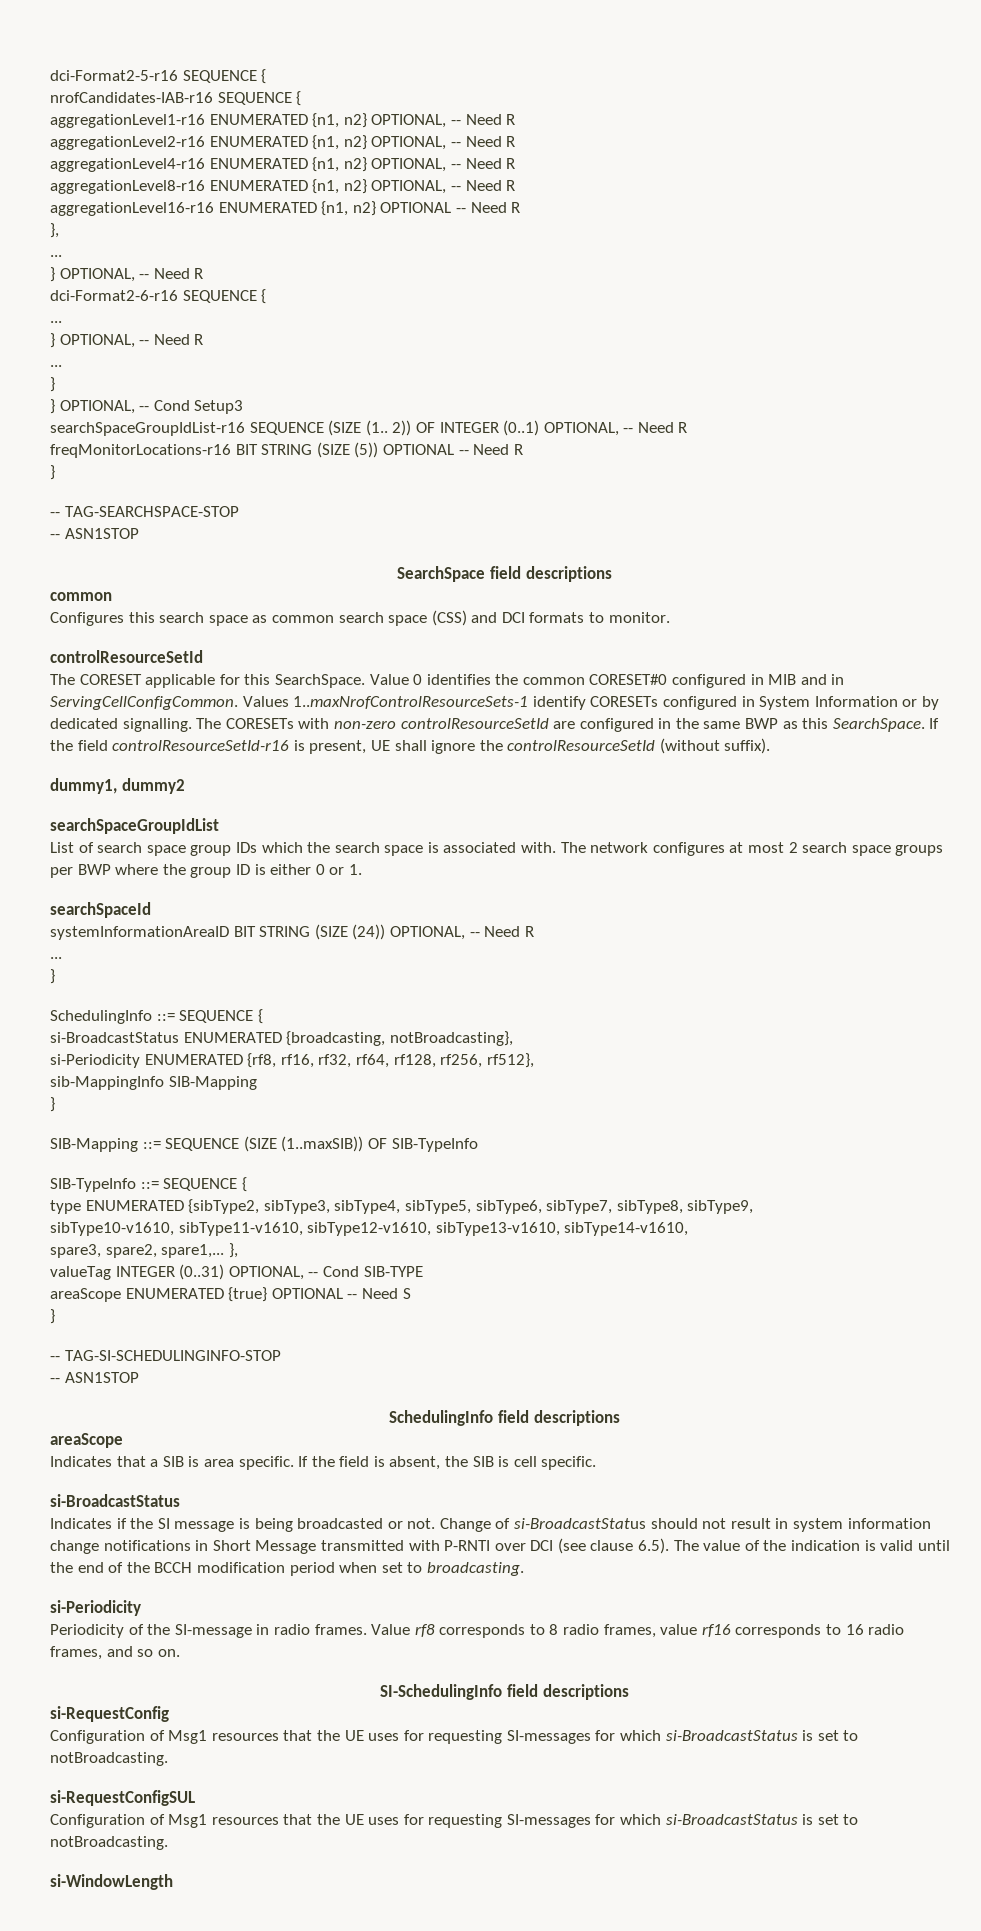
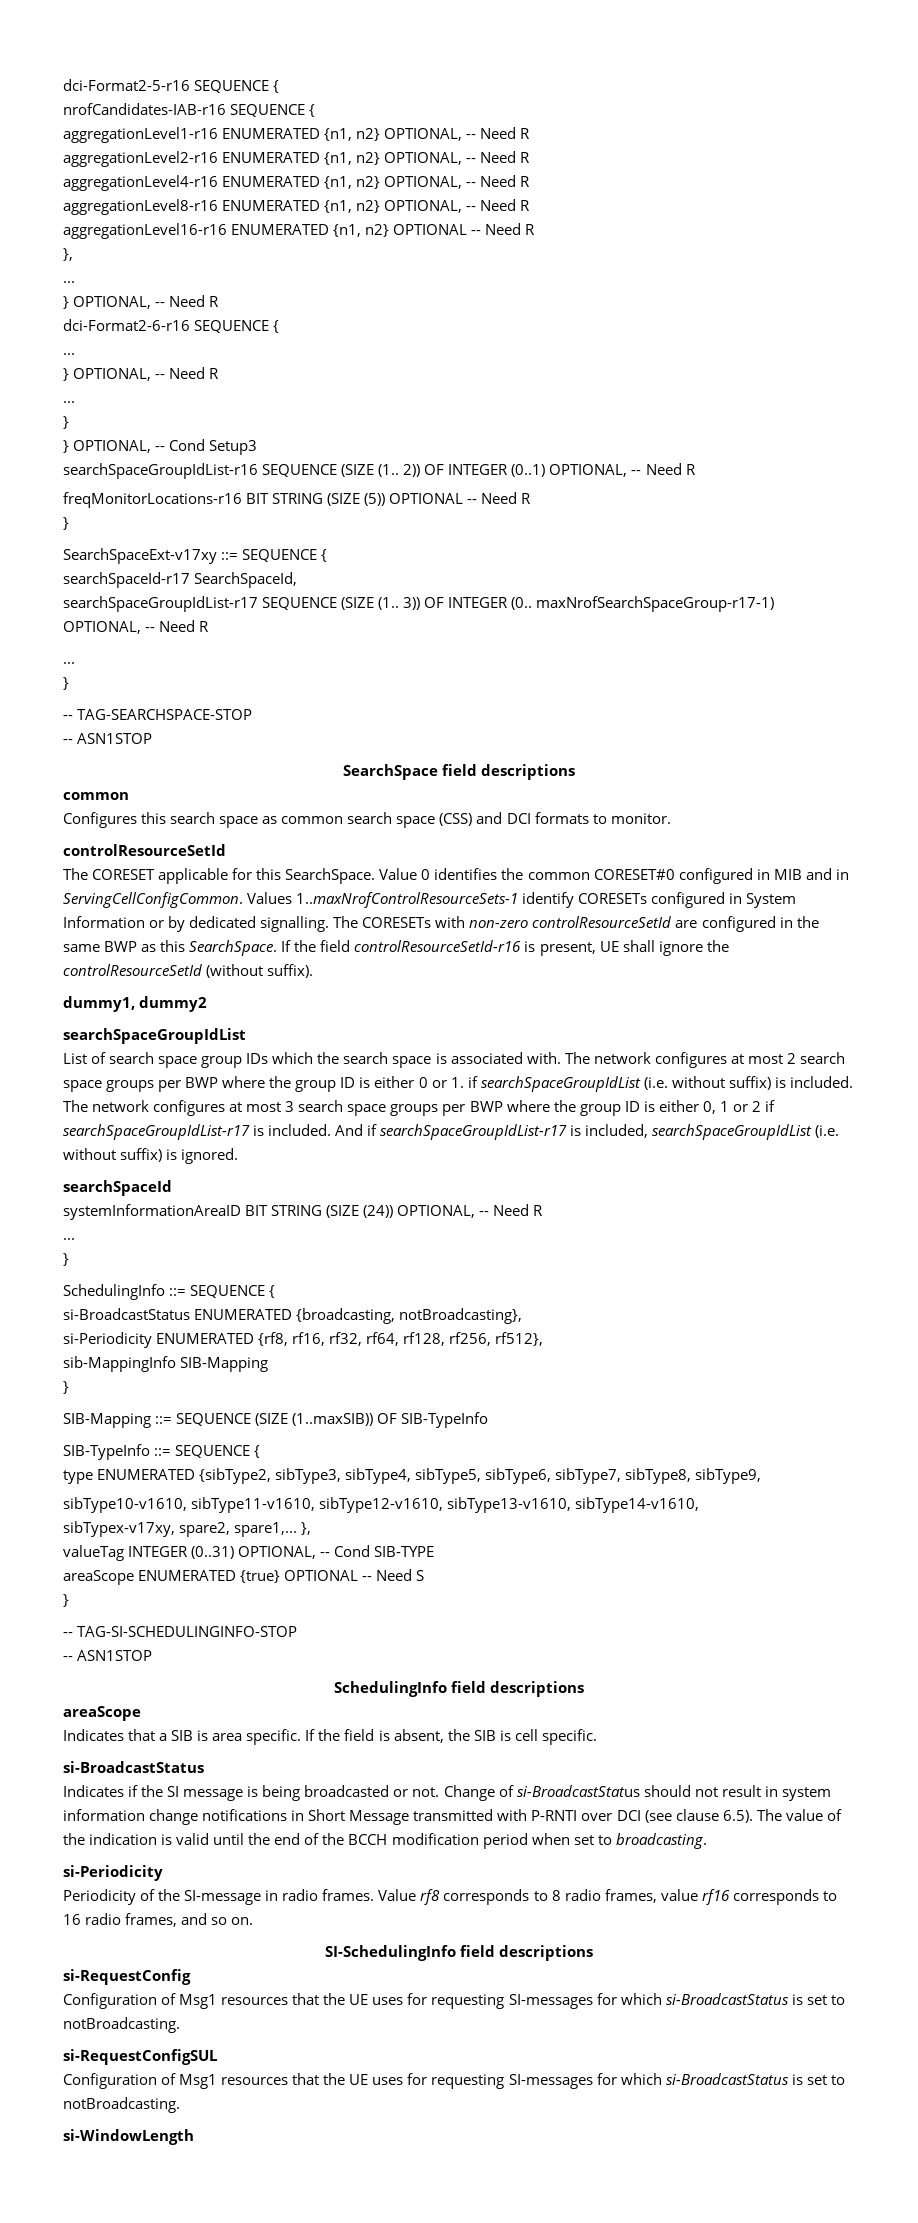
(55, 472) none -> [63,548,328,564] [63,572,298,588] [63,596,775,612] [63,620,210,634] [63,662,75,664] [63,677,69,690] // SearchSpaceExt-v17xy ::= SEQUENCE { // searchSpaceId-r17 SearchSpaceId, // searchSpaceGroupIdList-r17 SEQUENCE (SIZE (1.. 3)) OF INTEGER (0.. maxNrofSearchSpaceGroup-r17-1) OPTIONAL, -- Need R // ... // }
(362, 869) none -> [467,1076,853,1092] [63,1100,776,1116] [63,1124,840,1140] [63,1148,239,1164] if searchSpaceGroupIdList (i.e. without suffix) is included. The network configures at most 3 search space groups per BWP where the group ID is either 0, 1 or 2 if searchSpaceGroupIdList-r17 is included. And if searchSpaceGroupIdList-r17 is included, searchSpaceGroupIdList (i.e. without suffix) is ignored.
[50,1244,101,1258] spare3, -> [63,1521,175,1537] sibTypex-v17xy,

